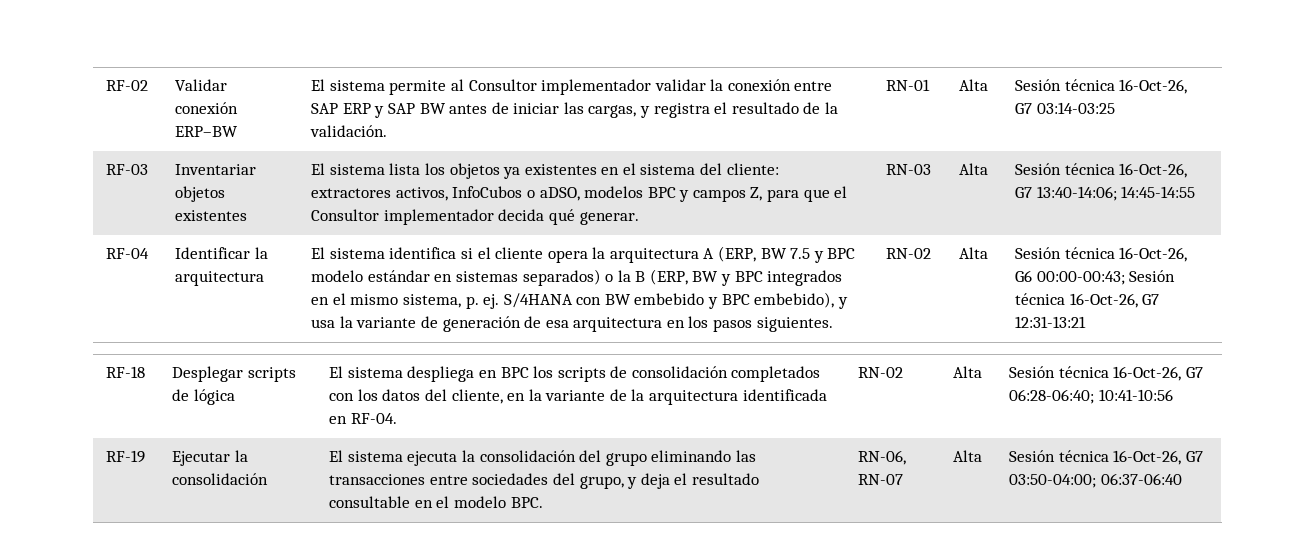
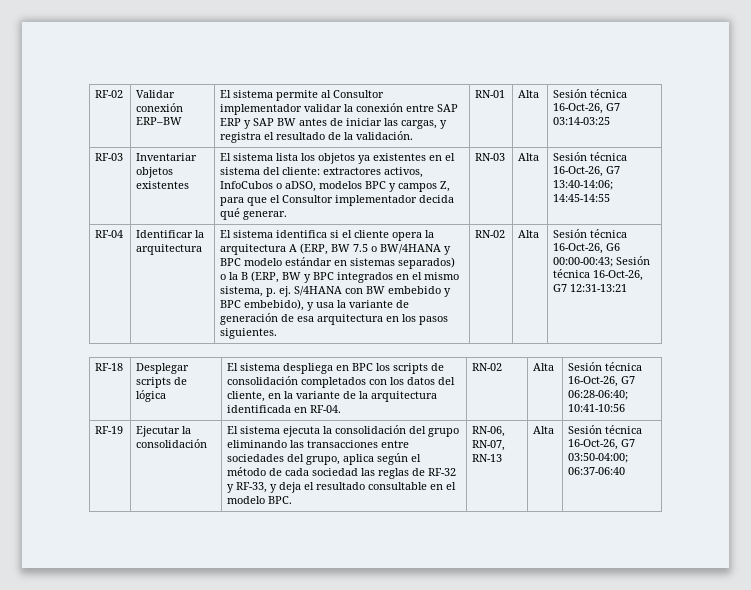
(811, 253) none -> [371,244,442,254] o BW/4HANA
(624, 482) none -> [343,453,422,465] [227,467,457,479] [227,482,268,493] aplica según el método de cada sociedad las reglas de RF-32 y RF-33,
[858,474,904,485] RN-07 -> [472,440,506,451] [472,454,503,462] RN-07, RN-13

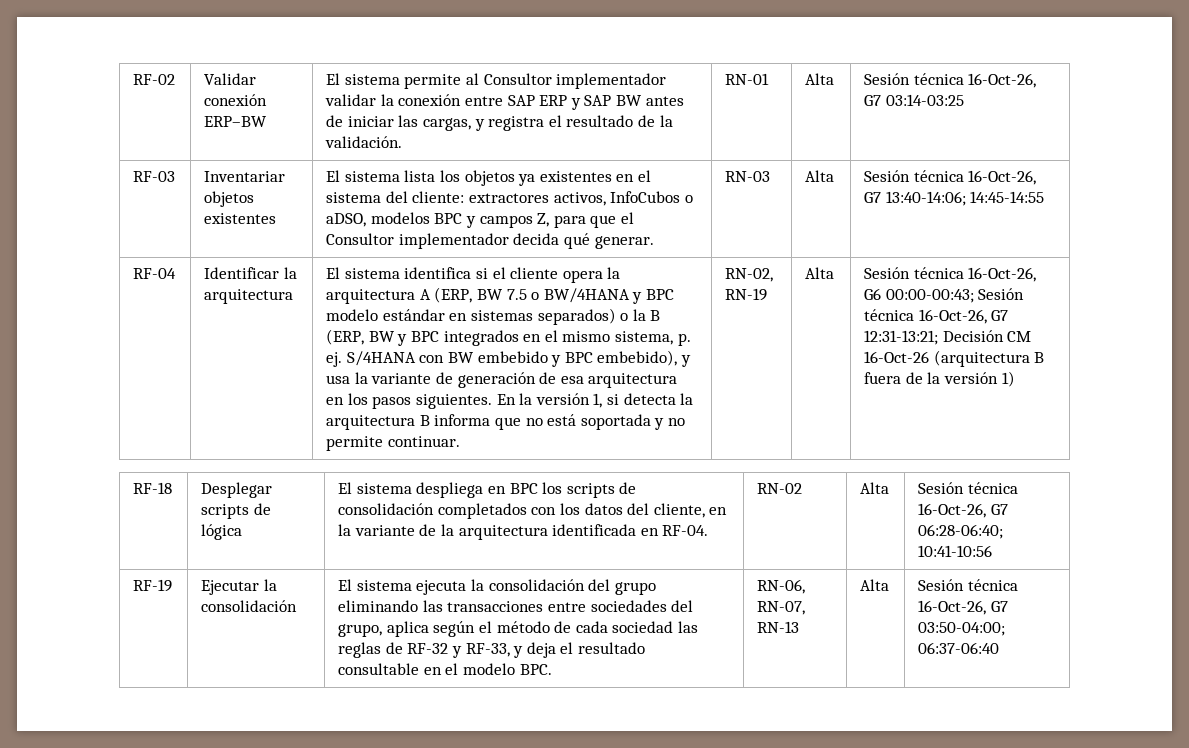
[475,230,506,238] | RN-02 -> [496,393,694,408] [326,414,685,430] [326,436,460,451] [725,268,774,282] [725,288,768,301] En la versión 1, si detecta la arquitectura B informa que no está soportada y no permite continuar. | RN-02, RN-19
[570,284,628,292] 12:31-13:21 -> [864,330,1032,345] [864,350,1045,367] [864,371,1015,387] 12:31-13:21; Decisión CM 16-Oct-26 (arquitectura B fuera de la versión 1)

